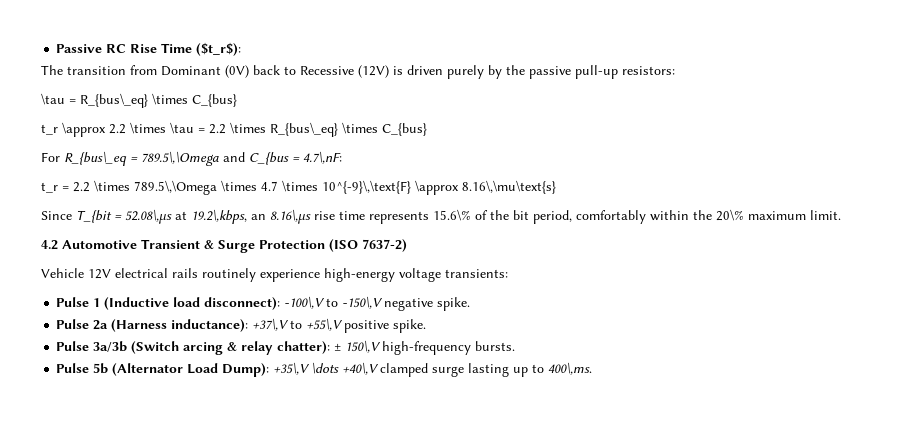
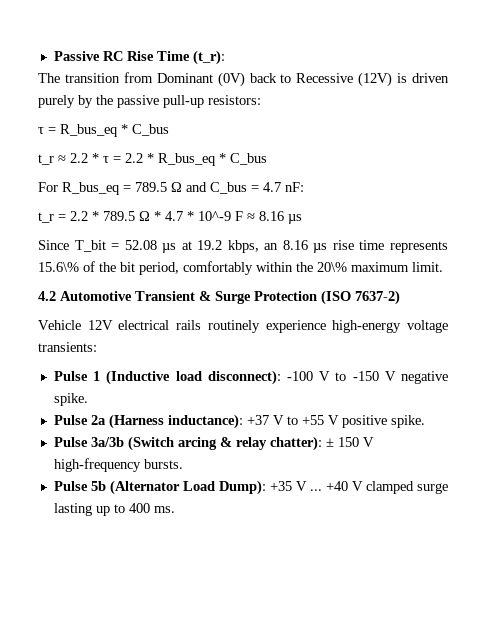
[196,42,242,56] ($t_r$): -> [192,50,225,65] (t_r):
[41,93,237,108] [41,122,427,137] [41,151,342,166] [41,180,556,195] [41,209,311,224] \tau = R_{bus\_eq} \times C_{bus} // t_r \approx 2.2 \times \tau = 2.2 \times R_{bus\_eq} \times C_{bus} // For R_{bus\_eq = 789.5\,\Omega and C_{bus = 4.7\,nF: // t_r = 2.2 \times 789.5\,\Omega \times 4.7 \times 10^{-9}\,\text{F} \approx 8.16\,\mu\text{s} // Since T_{bit = 52.08\,µs at 19.2\,kbps, an 8.16\,µs -> [38,124,169,137] [38,153,267,166] [38,182,304,195] [38,211,302,224] [38,240,328,253] τ = R_bus_eq * C_bus // t_r ≈ 2.2 * τ = 2.2 * R_bus_eq * C_bus // For R_bus_eq = 789.5 Ω and C_bus = 4.7 nF: // t_r = 2.2 * 789.5 Ω * 4.7 * 10^-9 F ≈ 8.16 µs // Since T_bit = 52.08 µs at 19.2 kbps, an 8.16 µs
[284,296,384,309] -100\,V to -150\,V -> [286,371,396,381] -100 V to -150 V
[252,318,344,331] +37\,V to +55\,V -> [246,415,339,425] +37 V to +55 V
[345,340,382,353] 150\,V -> [337,437,374,447] 150 V
[273,362,380,375] +35\,V \dots +40\,V -> [269,481,363,491] +35 V ... +40 V
[548,362,593,375] 400\,ms. -> [128,503,175,513] 400 ms.

